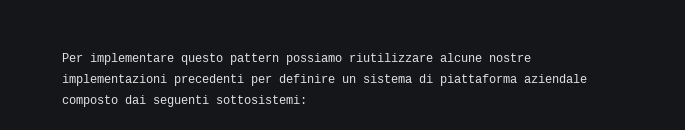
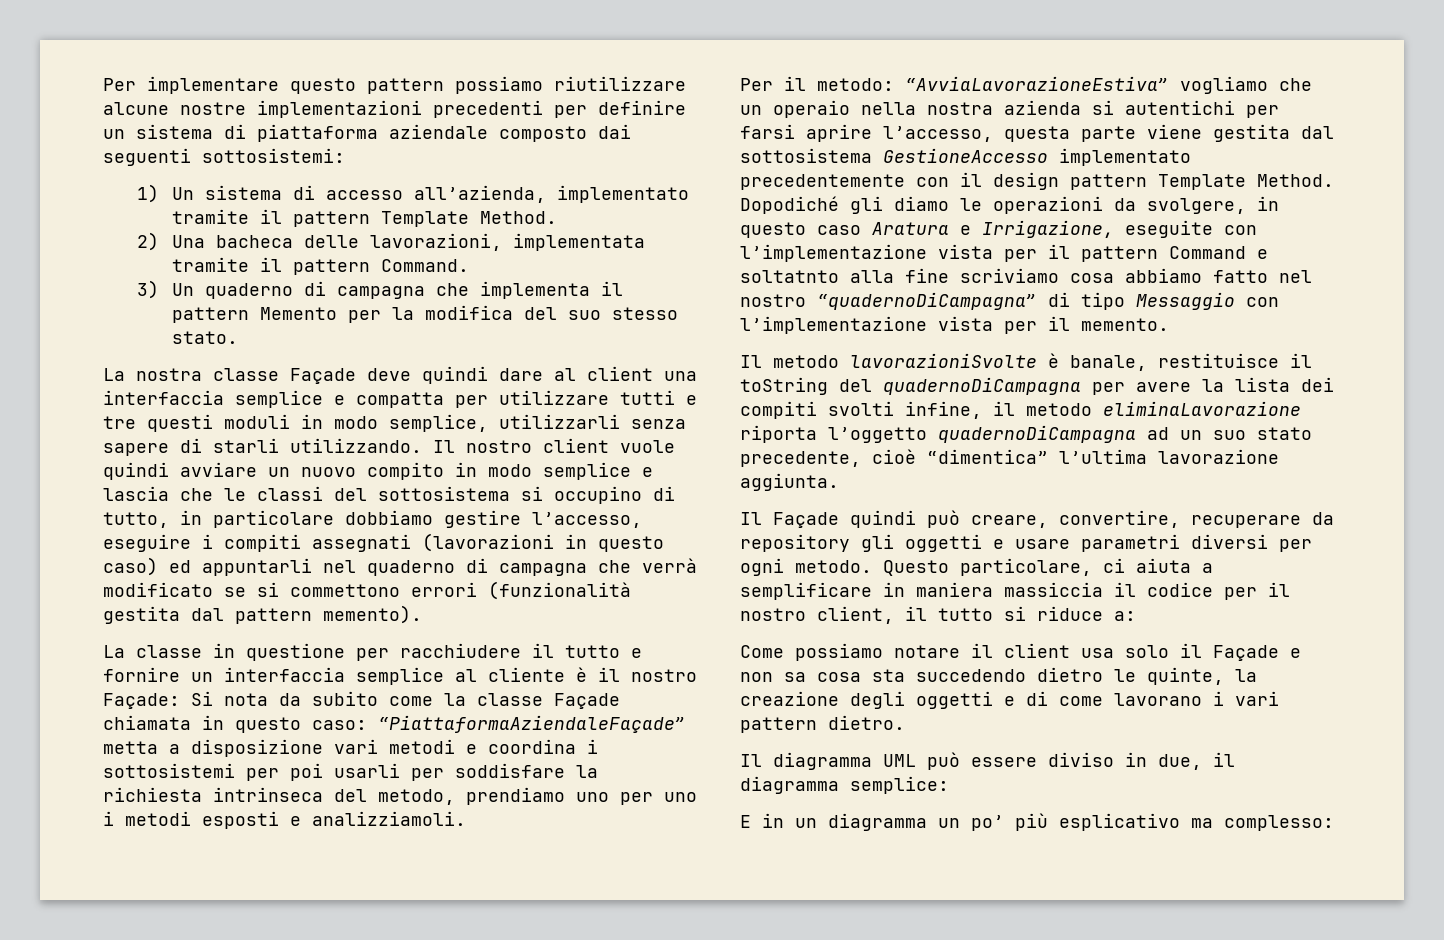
(307, 99) none -> [137,184,689,203] [171,209,557,227] [137,232,645,251] [171,257,469,275] [137,280,623,299] [171,305,678,323] [171,331,238,344] [103,366,697,384] [103,390,697,408] [103,414,686,432] [103,438,675,456] [103,462,653,480] [103,486,675,504] [103,510,642,528] [103,533,664,552] [103,557,697,576] [103,581,631,600] [103,605,422,624] [103,643,642,661] [103,667,697,685] [103,691,620,709] [103,715,686,733] [103,739,598,757] [103,763,598,781] [103,787,697,805] [103,811,466,829] [740,76,1312,94] [740,100,1279,118] [740,124,1334,142] [740,148,1191,166] [740,172,1334,190] [740,196,1279,214] [740,220,1257,238] [740,244,1268,262] [740,268,1312,283] [740,292,1279,310] [740,316,1169,334] [740,353,1312,371] [740,377,1334,395] [740,401,1301,419] [740,425,1312,443] [740,449,1279,467] [740,473,839,491] [740,510,1334,528] [740,534,1312,552] [740,558,1213,576] [740,582,1290,600] [740,606,1136,624] [740,643,1301,661] [740,667,1257,685] [740,691,1279,709] [740,715,905,733] [740,752,1235,770] [740,776,949,794] [740,813,1334,831] // 1) Un sistema di accesso all’azienda, implementato tramite il pattern Template Method. // 2) Una bacheca delle lavorazioni, implementata tramite il pattern Command. // 3) Un quaderno di campagna che implementa il pattern Memento per la modifica del suo stesso stato. // La nostra classe Façade deve quindi dare al client una interfaccia semplice e compatta per utilizzare tutti e tre questi moduli in modo semplice, utilizzarli senza sapere di starli utilizzando. Il nostro client vuole quindi avviare un nuovo compito in modo semplice e lascia che le classi del sottosistema si occupino di tutto, in particolare dobbiamo gestire l’accesso, eseguire i compiti assegnati (lavorazioni in questo caso) ed appuntarli nel quaderno di campagna che verrà modificato se si commettono errori (funzionalità gestita dal pattern memento). // La classe in questione per racchiudere il tutto e fornire un interfaccia semplice al cliente è il nostro Façade: Si nota da subito come la classe Façade chiamata in questo caso: “PiattaformaAziendaleFaçade” metta a disposizione vari metodi e coordina i sottosistemi per poi usarli per soddisfare la richiesta intrinseca del metodo, prendiamo uno per uno i metodi esposti e analizziamoli. // Per il metodo: “AvviaLavorazioneEstiva” vogliamo che un operaio nella nostra azienda si autentichi per farsi aprire l’accesso, questa parte viene gestita dal sottosistema GestioneAccesso implementato precedentemente con il design pattern Template Method. Dopodiché gli diamo le operazioni da svolgere, in questo caso Aratura e Irrigazione, eseguite con l’implementazione vista per il pattern Command e soltatnto alla fine scriviamo cosa abbiamo fatto nel nostro “quadernoDiCampagna” di tipo Messaggio con l’implementazione vista per il memento. // Il metodo lavorazioniSvolte è banale, restituisce il toString del quadernoDiCampagna per avere la lista dei compiti svolti infine, il metodo eliminaLavorazione riporta l’oggetto quadernoDiCampagna ad un suo stato precedente, cioè “dimentica” l’ultima lavorazione aggiunta. // Il Façade quindi può creare, convertire, recuperare da repository gli oggetti e usare parametri diversi per ogni metodo. Questo particolare, ci aiuta a semplificare in maniera massiccia il codice per il nostro client, il tutto si riduce a: // Come possiamo notare il client usa solo il Façade e non sa cosa sta succedendo dietro le quinte, la creazione degli oggetti e di come lavorano i vari pattern dietro. // Il diagramma UML può essere diviso in due, il diagramma semplice: // E in un diagramma un po’ più esplicativo ma complesso:

